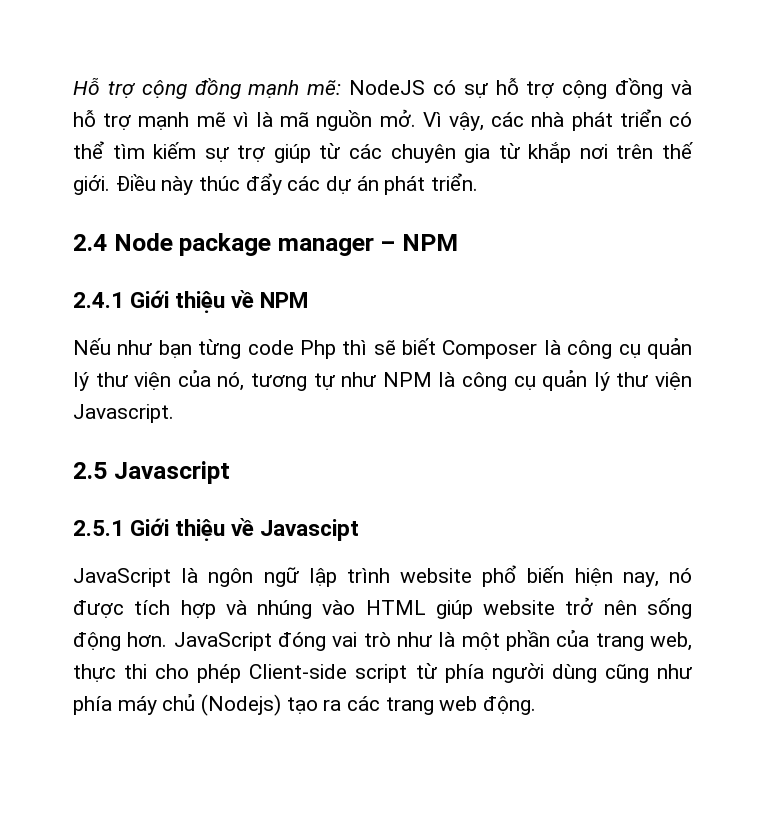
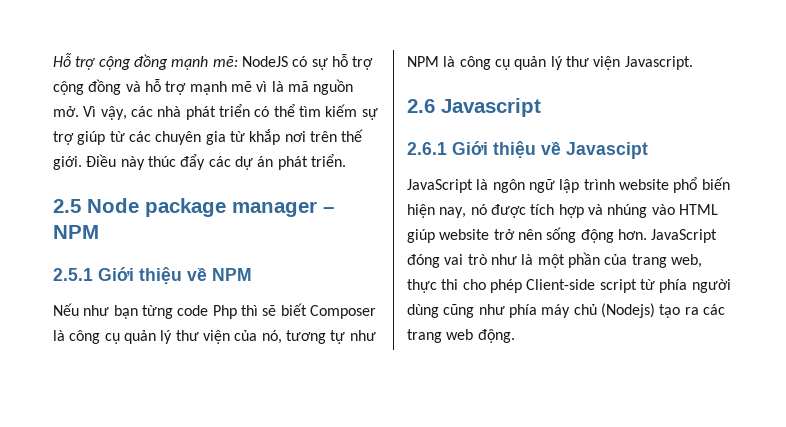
[73,234,107,251] 2.4 -> [53,199,81,213] 2.5
[73,292,124,308] 2.4.1 -> [53,268,93,281] 2.5.1
[73,462,107,479] 2.5 -> [407,99,435,113] 2.6
[73,520,124,536] 2.5.1 -> [407,142,447,155] 2.6.1

